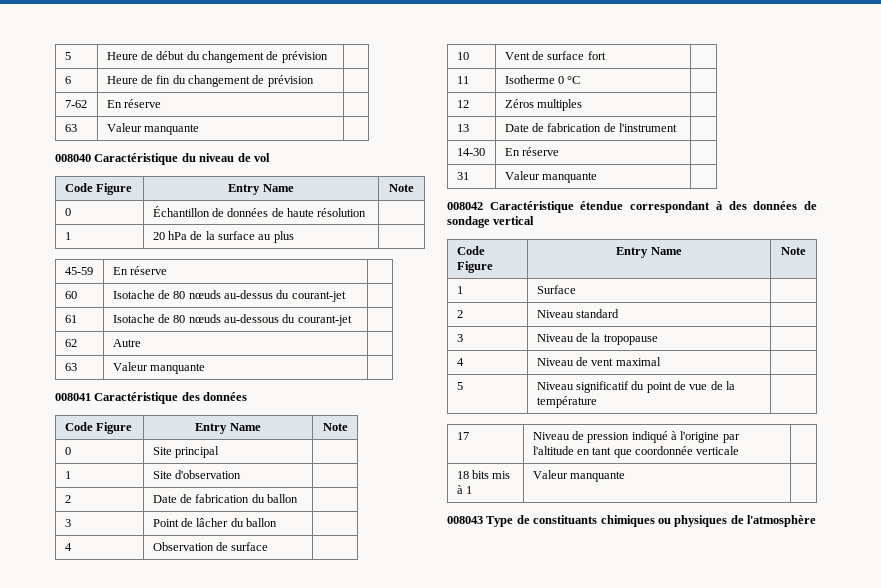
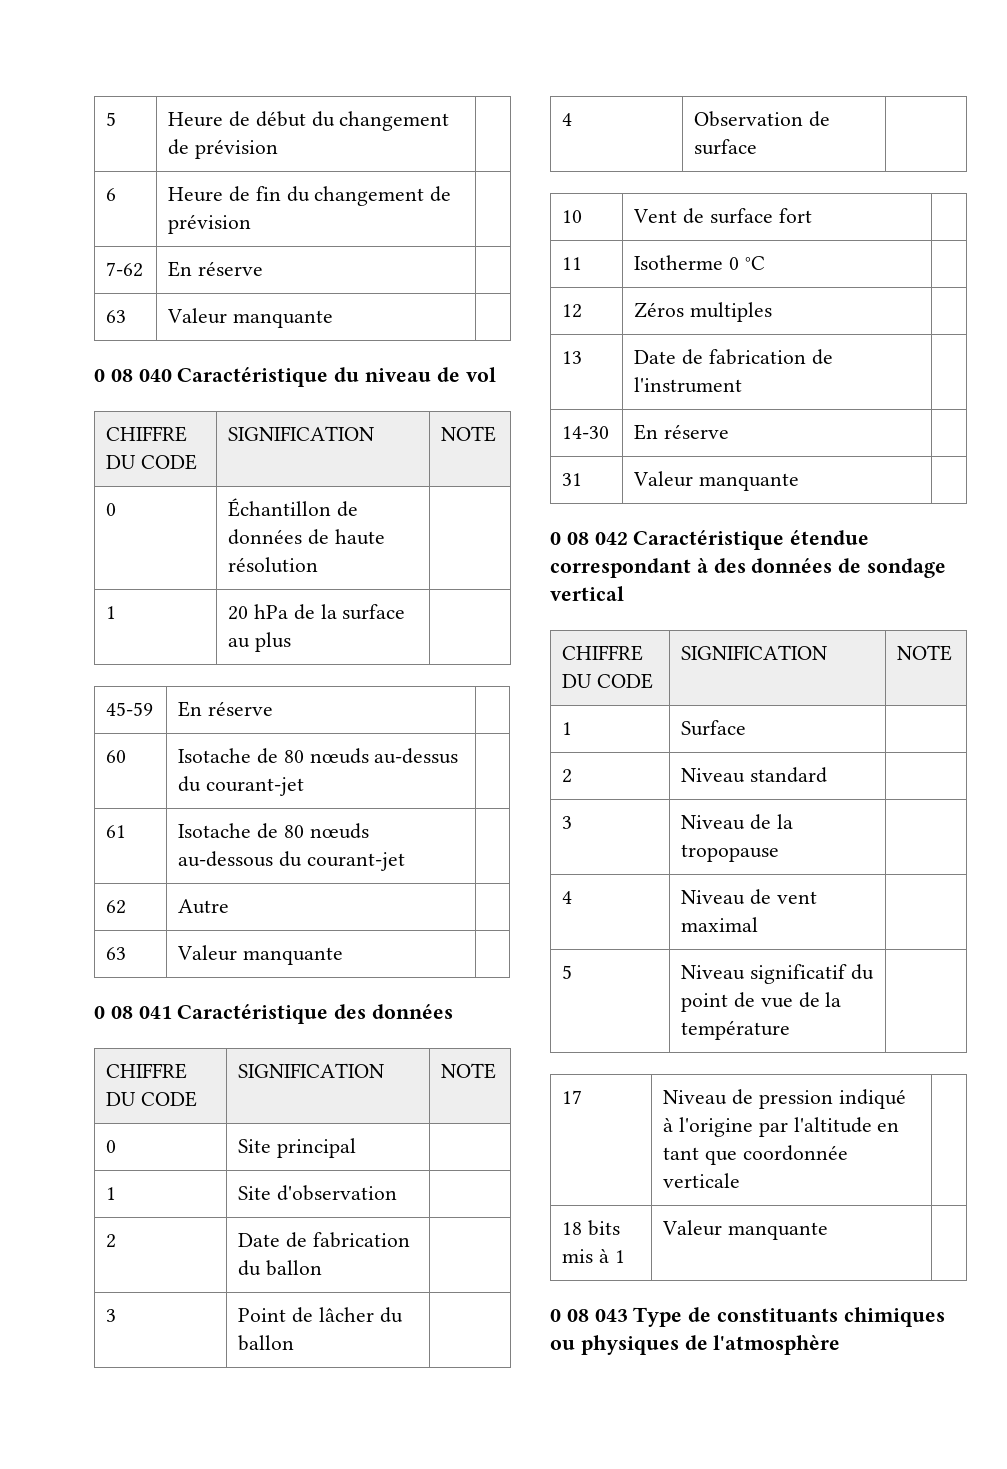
[55,154,91,162] 008040 -> [94,369,172,382] 0 08 040
[64,183,132,195] [228,184,294,195] [389,184,414,192] Code Figure | Entry Name | Note -> [106,426,188,442] [106,454,197,470] [228,426,375,441] [441,426,497,442] CHIFFRE DU CODE | SIGNIFICATION | NOTE
[55,393,91,401] 008041 -> [94,1006,172,1019] 0 08 041
[64,422,132,434] [195,423,261,434] [322,423,348,431] Code Figure | Entry Name | Note -> [106,1063,188,1079] [106,1091,197,1107] [238,1063,385,1078] [441,1063,497,1079] CHIFFRE DU CODE | SIGNIFICATION | NOTE
[447,202,483,210] 008042 -> [550,532,628,545] 0 08 042
[456,246,485,255] [456,261,493,273] [616,247,682,258] [781,247,806,255] Code Figure | Entry Name | Note -> [562,645,644,661] [562,673,653,689] [681,645,828,660] [897,645,953,661] CHIFFRE DU CODE | SIGNIFICATION | NOTE
[447,516,483,524] 008043 -> [550,1309,628,1322] 0 08 043

